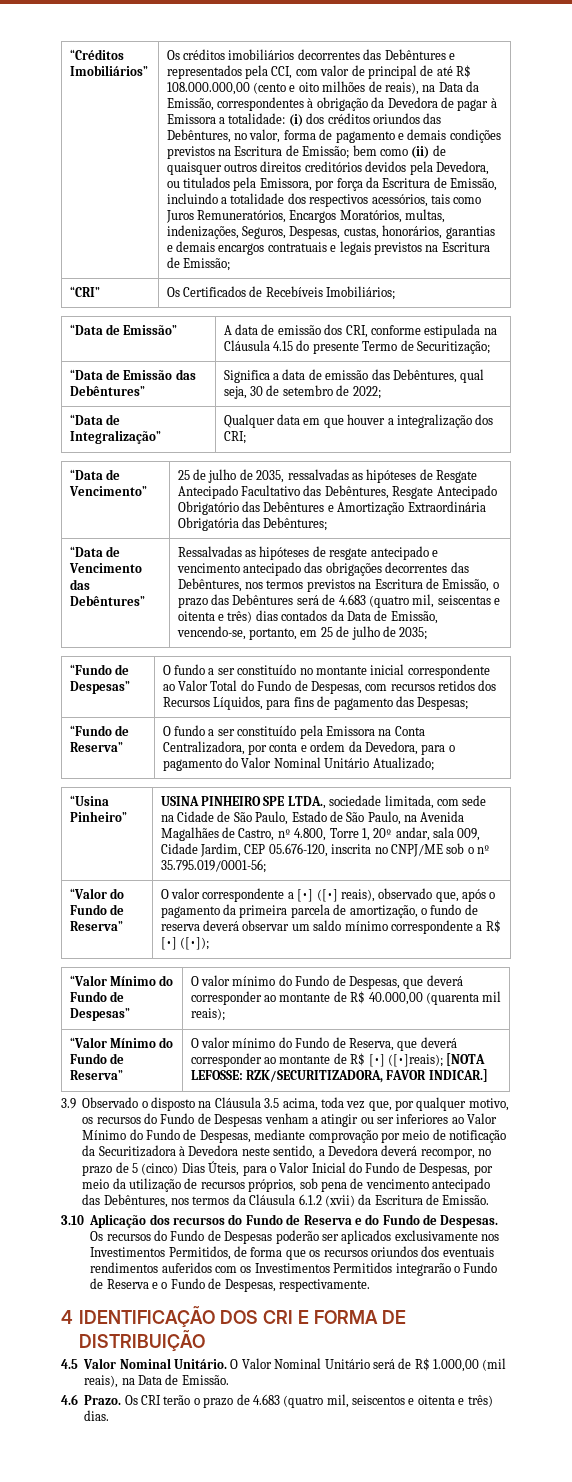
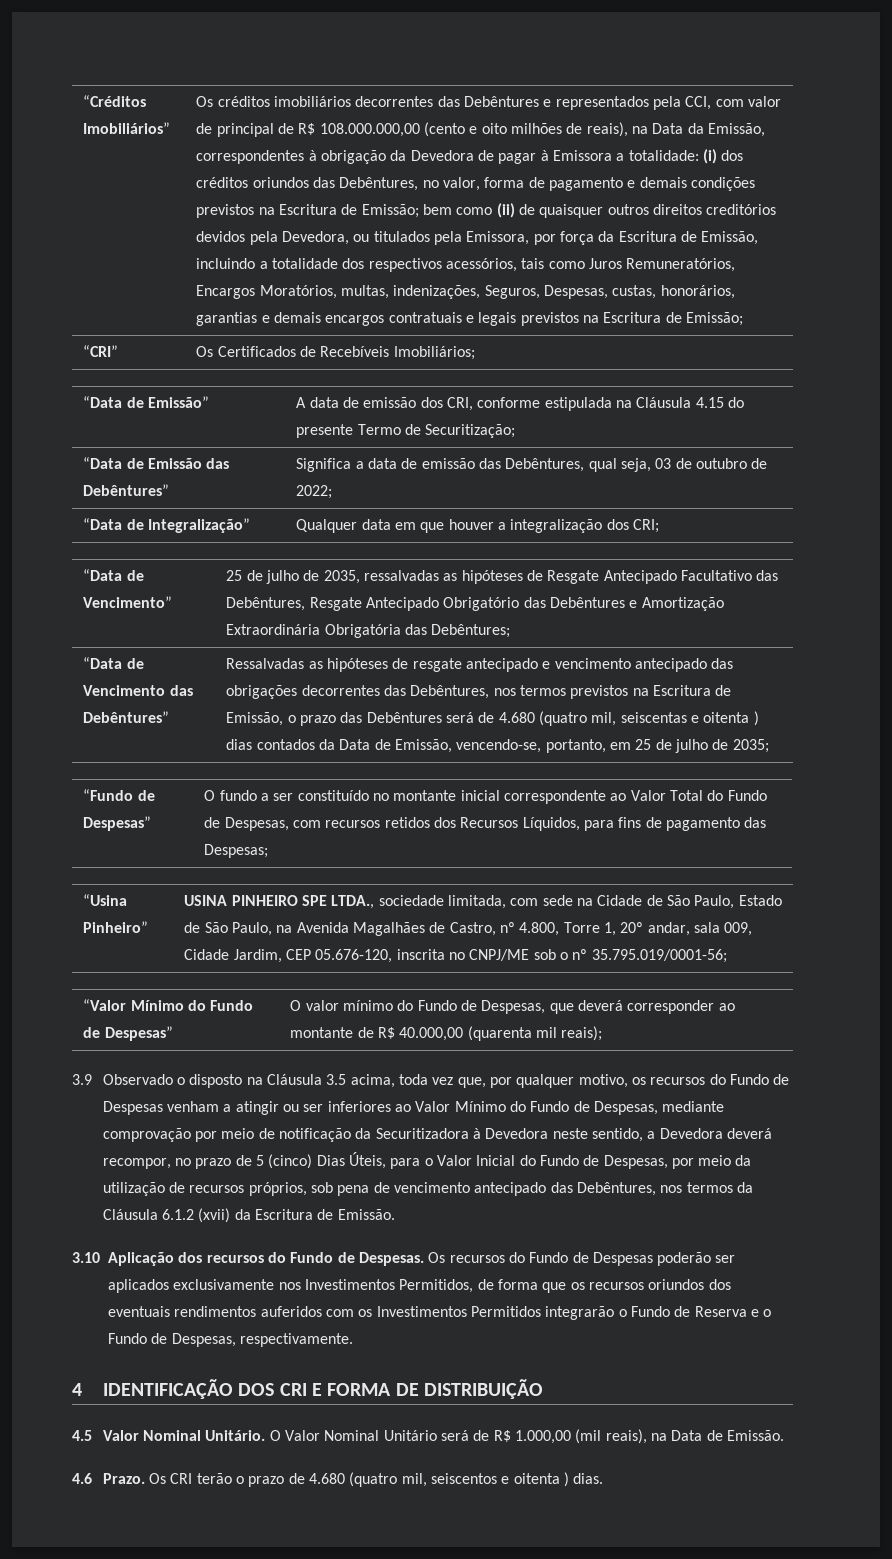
[436,66,453,76] até -> (295, 128) none
[250,385,333,396] 30 de setembro -> [655,458,747,469] 03 de outubro
[338,594,366,605] 4.683 -> [498,712,535,723] 4.680
[218,611,253,623] e três) -> [753,711,759,726] )
[69,725,130,736] [69,742,123,752] [162,725,425,739] [162,741,455,755] [162,757,434,771] // “Fundo de Reserva” | O fundo a ser constituído pela Emissora na Conta Centralizadora, por conta e ordem da Devedora, para o pagamento do Valor Nominal Unitário Atualizado; -> (269, 851) none
[69,888,125,899] [69,904,125,915] [69,921,123,931] [160,888,496,902] [160,904,478,918] [160,920,501,934] [160,937,210,950] // “Valor do Fundo de Reserva” | O valor correspondente a [•] ([•] reais), observado que, após o pagamento da primeira parcela de amortização, o fundo de reserva deverá observar um saldo mínimo correspondente a R$ [•] ([•]); -> (727, 956) none
[69,1037,174,1048] [69,1053,125,1064] [69,1070,123,1080] [190,1037,457,1051] [190,1053,486,1067] [190,1069,488,1083] // “Valor Mínimo do Fundo de Reserva” | O valor mínimo do Fundo de Reserva, que deverá corresponder ao montante de R$ [•] ([•]reais); [NOTA LEFOSSE: RZK/SECURITIZADORA, FAVOR INDICAR.] -> (603, 1033) none
[303,1214,437,1225] Reserva e do Fundo de -> (355, 1257) none
[252,1394,280,1405] 4.683 -> [308,1473,345,1484] 4.680
[458,1395,493,1407] e três) -> [563,1472,569,1487] )

